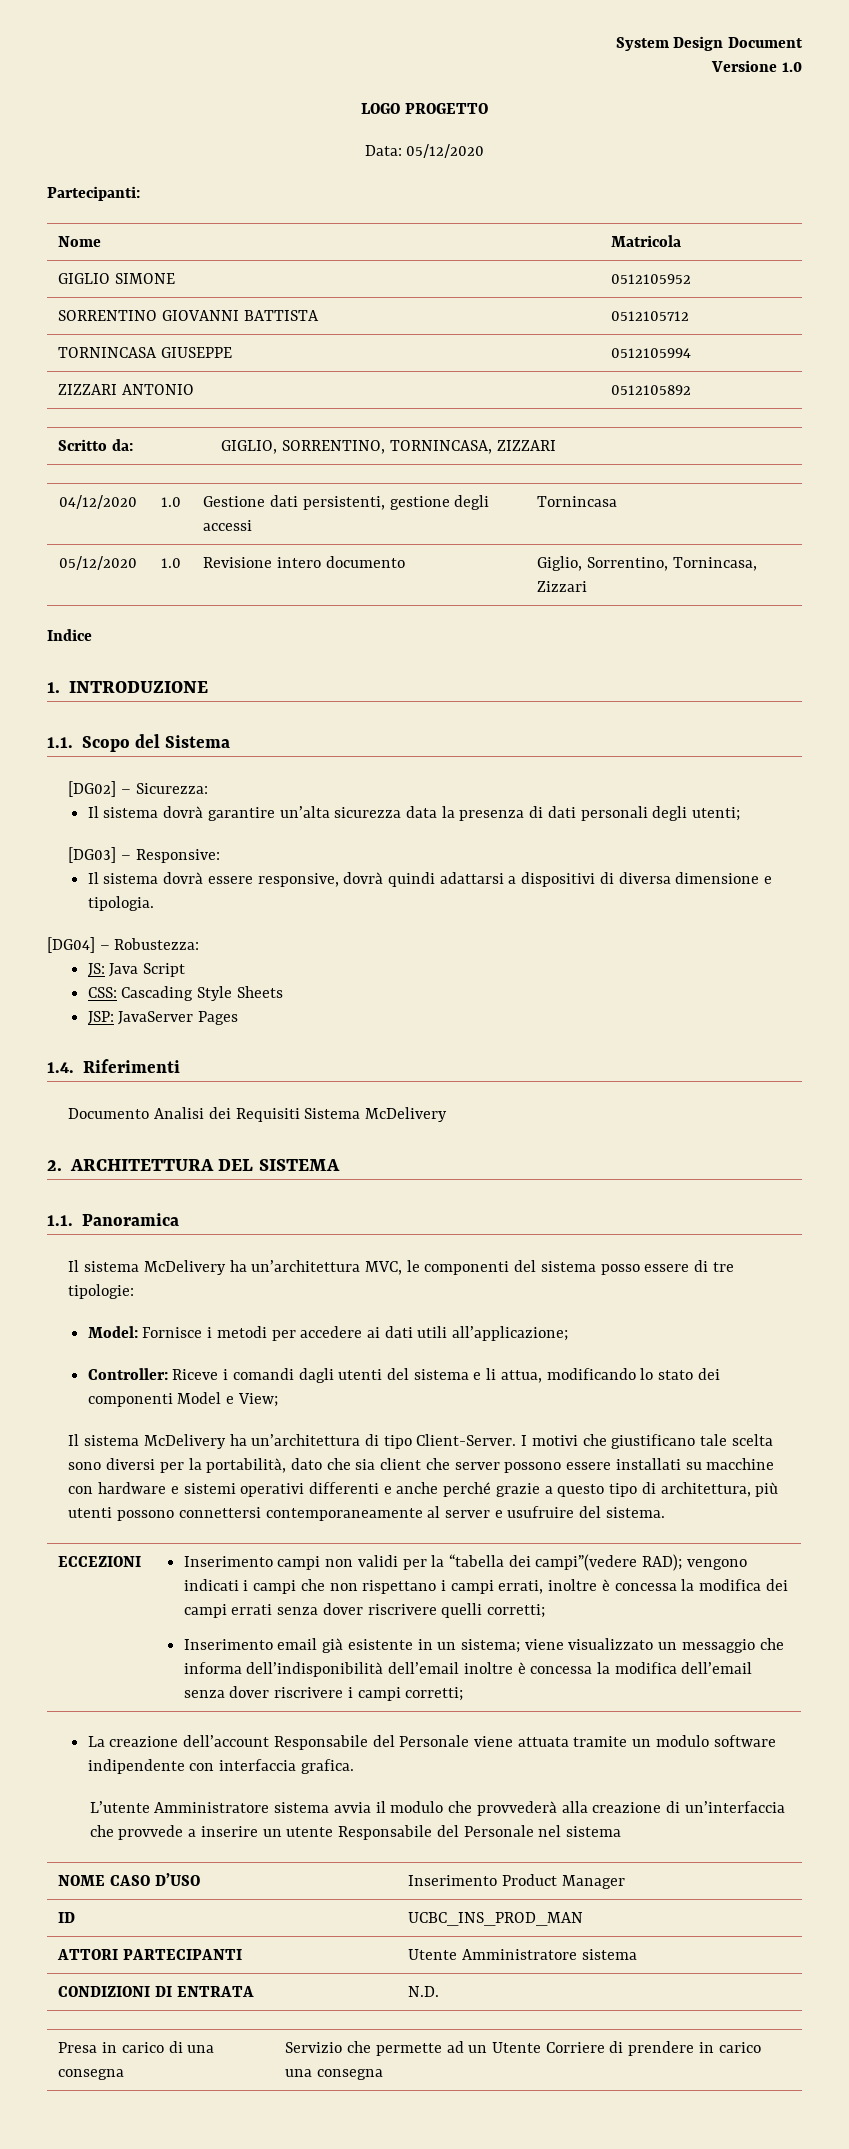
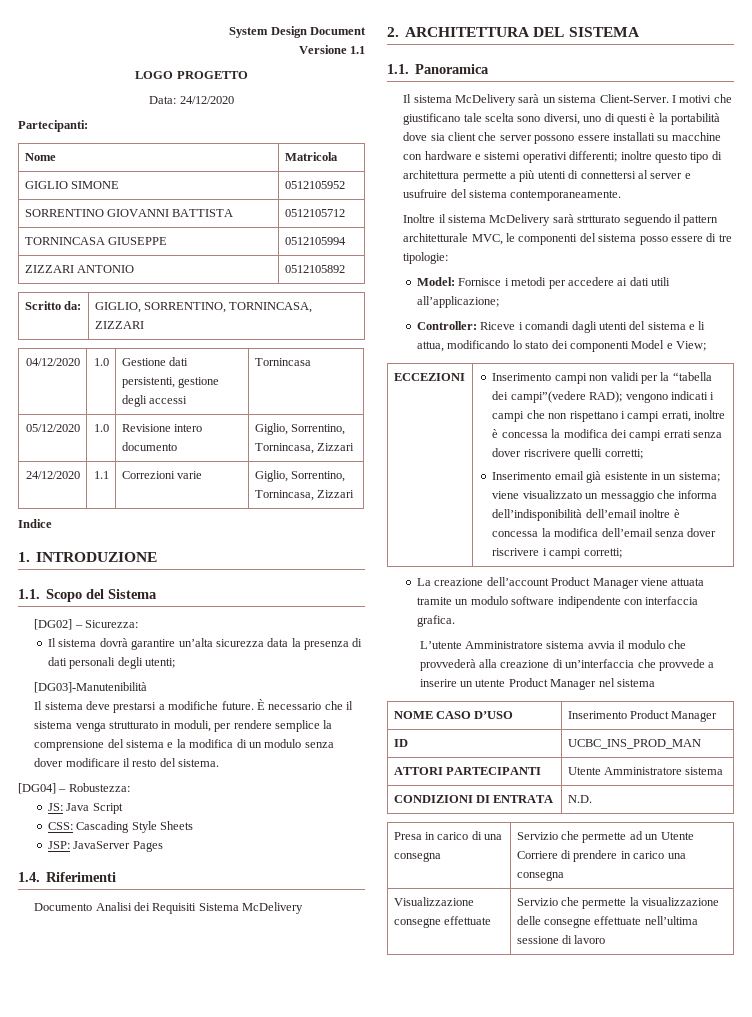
[782,62,802,72] 1.0 -> [350,46,365,54] 1.1
[406,144,485,158] 05/12/2020 -> [179,96,234,104] 24/12/2020
(588, 586) none -> [25,471,80,479] [93,471,109,479] [121,471,203,479] [254,470,346,482] [254,490,355,501] // 24/12/2020 | 1.1 | Correzioni varie | Giglio, Sorrentino, Tornincasa, Zizzari
[68,847,220,863] [87,872,773,887] [87,896,154,911] [DG03] – Responsive: // Il sistema dovrà essere responsive, dovrà quindi adattarsi a dispositivi di diversa dimensione e tipologia. -> [34,682,148,693] [34,699,354,713] [34,720,333,732] [34,739,334,751] [34,758,220,767] [DG03]-Manutenibilità // Il sistema deve prestarsi a modifiche future. È necessario che il sistema venga strutturato in moduli, per rendere semplice la comprensione del sistema e la modifica di un modulo senza dover modificare il resto del sistema.
[229,1260,361,1272] ha un’architettura -> [518,94,732,103] [403,113,721,125] [403,132,721,144] [403,151,722,163] [403,170,691,182] [403,189,622,201] [403,214,719,226] [403,233,469,242] sarà un sistema Client-Server. I motivi che giustificano tale scelta sono diversi, uno di questi è la portabilità dove sia client che server possono essere installati su macchine con hardware e sistemi operativi differenti; inoltre questo tipo di architettura permette a più utenti di connettersi al server e usufruire del sistema contemporaneamente. // Inoltre il sistema McDelivery sarà strtturato seguendo il pattern architetturale
[68,1434,773,1449] [68,1458,775,1473] [68,1482,779,1497] [68,1506,665,1521] // Il sistema McDelivery ha un’architettura di tipo Client-Server. I motivi che giustificano tale scelta sono diversi per la portabilità, dato che sia client che server possono essere installati su macchine con hardware e sistemi operativi differenti e anche perché grazie a questo tipo di architettura, più utenti possono connettersi contemporaneamente al server e usufruire del sistema. -> (707, 346) none
[273,1735,470,1750] Responsabile del Personale -> [551,577,639,589] Product Manager
[338,1825,534,1840] Responsabile del Personale -> [508,678,597,690] Product Manager
(384, 2074) none -> [393,897,474,906] [393,916,492,928] [516,897,720,909] [516,916,698,928] [516,935,606,944] // Visualizzazione consegne effettuate | Servizio che permette la visualizzazione delle consegne effettuate nell’ultima sessione di lavoro

